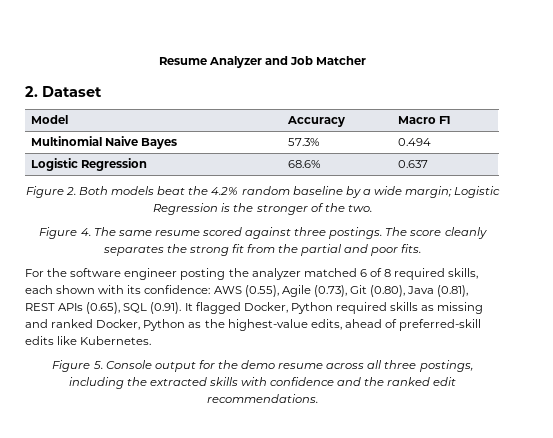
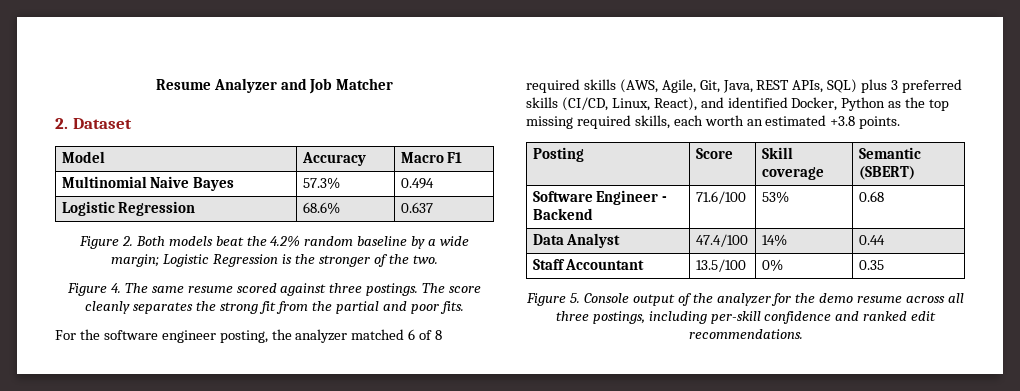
[180,268,226,280] posting -> [219,330,268,343] posting,
[448,268,479,279] [25,285,469,297] [25,302,484,314] [25,319,482,331] [25,336,152,345] skills, each shown with its confidence: AWS (0.55), Agile (0.73), Git (0.80), Java (0.81), REST APIs (0.65), SQL (0.91). It flagged Docker, Python required skills as missing and ranked Docker, Python as the highest-value edits, ahead of preferred-skill edits like Kubernetes. -> [583,79,963,93] [526,97,950,111] [526,115,901,129] [532,147,584,162] [695,148,733,159] [761,147,793,159] [761,167,824,180] [858,147,921,159] [858,166,915,180] [532,190,668,205] [532,208,593,220] [695,191,746,204] [761,191,789,203] [858,191,884,202] [532,233,621,248] [695,234,748,247] [761,234,787,246] [858,235,885,245] [532,259,645,270] [695,259,746,272] [761,259,783,271] [858,260,884,270] skills (AWS, Agile, Git, Java, REST APIs, SQL) plus 3 preferred skills (CI/CD, Linux, React), and identified Docker, Python as the top missing required skills, each worth an estimated +3.8 points. // Posting | Score | Skill coverage | Semantic (SBERT) // Software Engineer - Backend | 71.6/100 | 53% | 0.68 // Data Analyst | 47.4/100 | 14% | 0.44 // Staff Accountant | 13.5/100 | 0% | 0.35
(196, 367) none -> [677,293,771,306] of the analyzer
[126,377,267,386] the extracted skills with -> [710,311,761,324] per-skill
[364,377,385,386] the -> (860, 316) none

